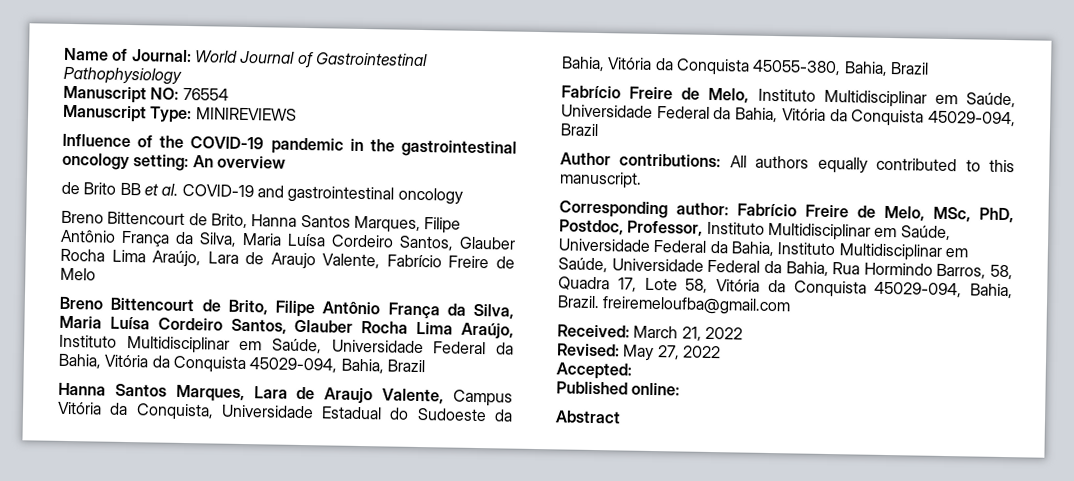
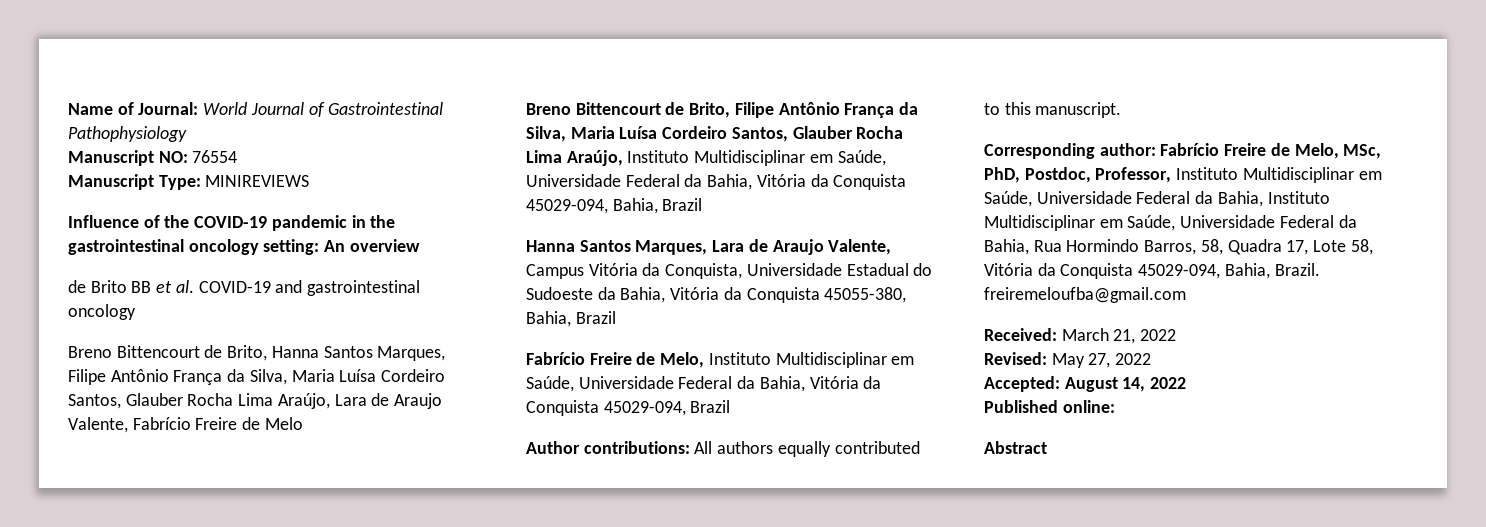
(632, 371) none -> [1064,377,1187,392] August 14, 2022

